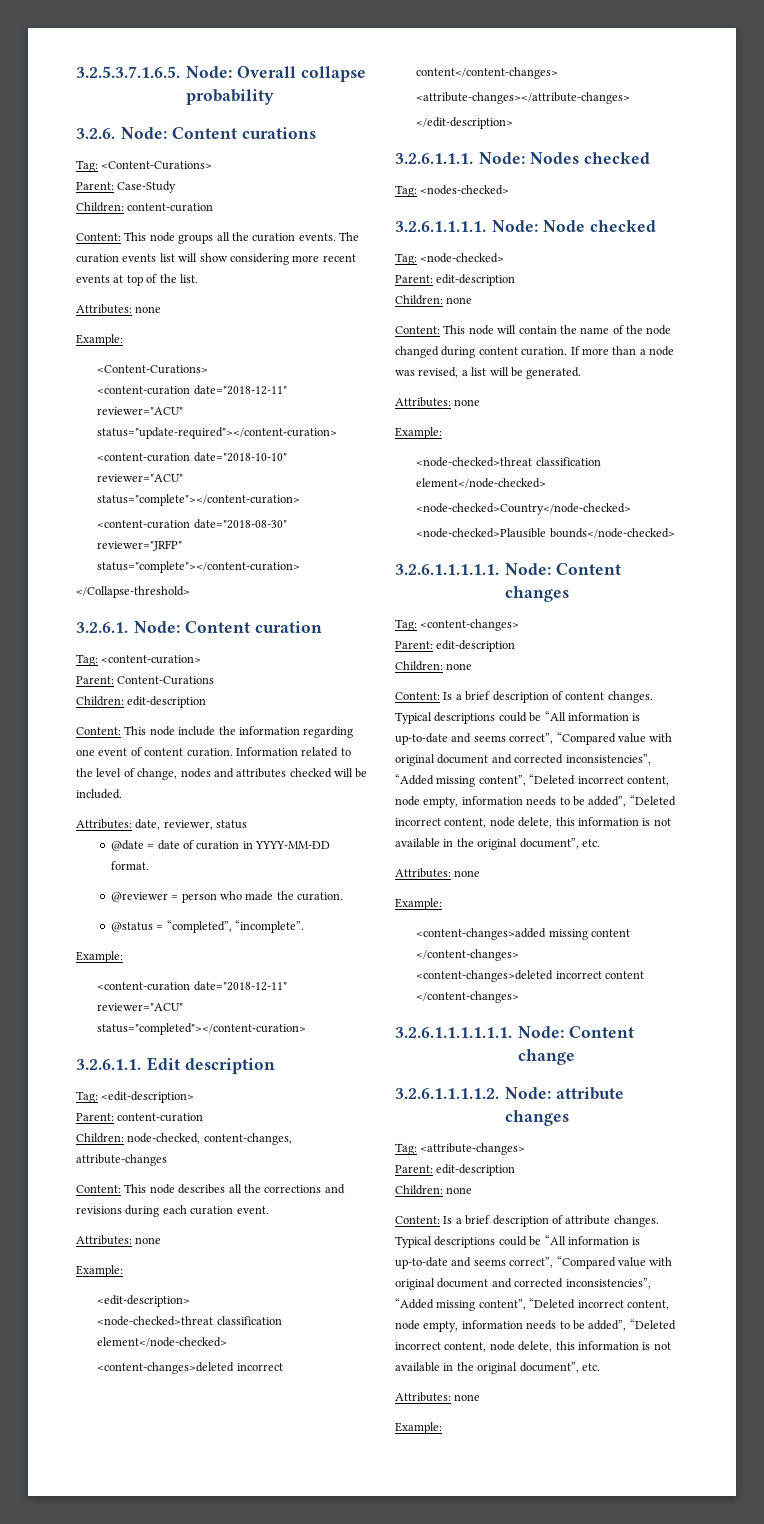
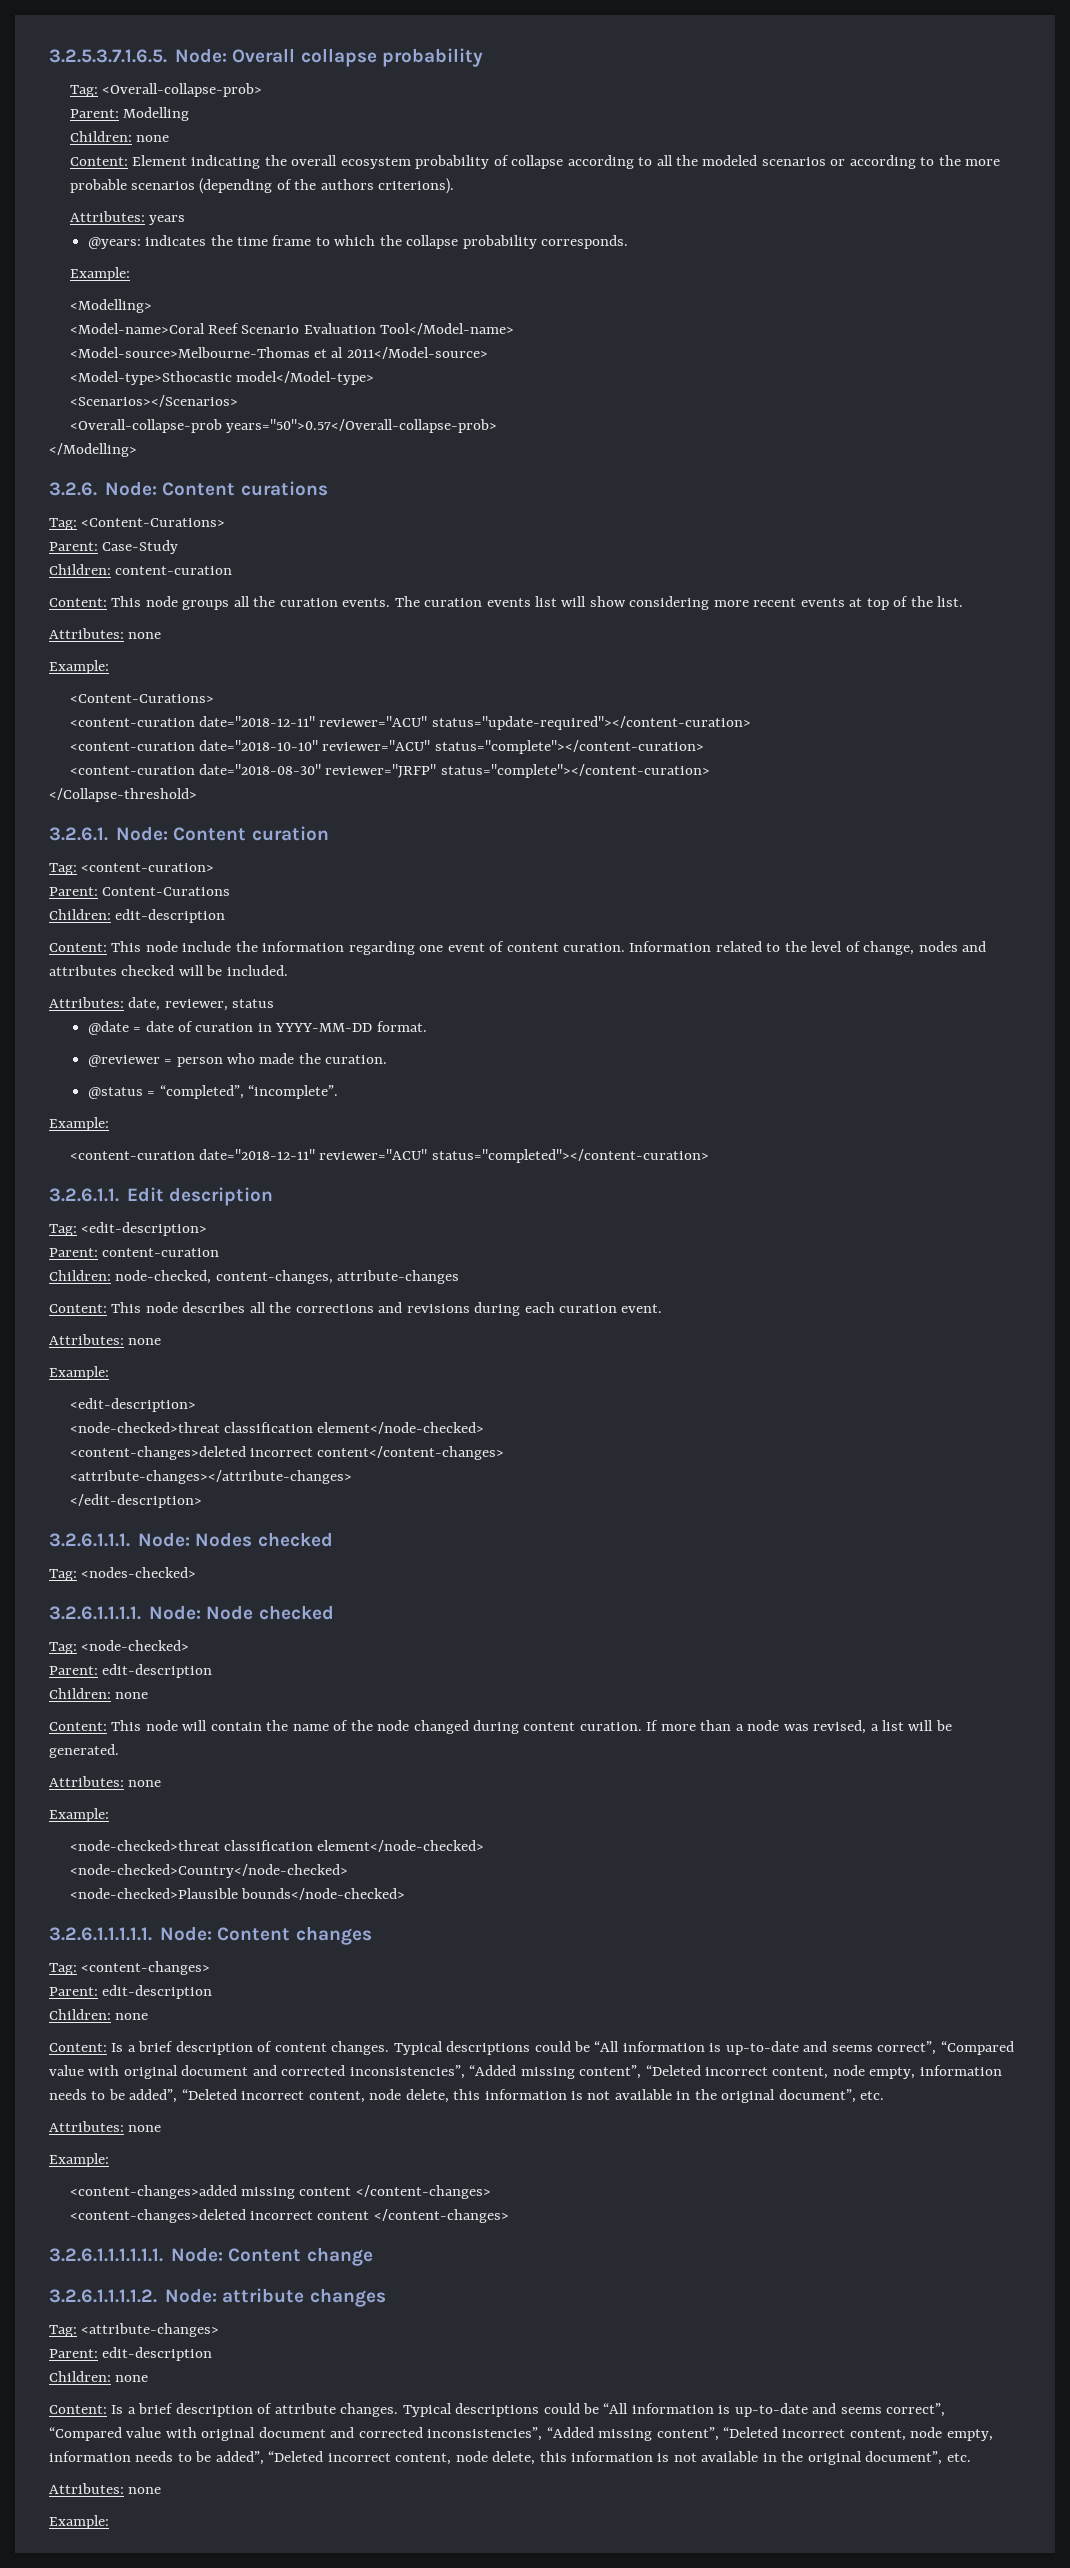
(275, 97) none -> [69,83,262,97] [69,107,189,121] [69,131,169,142] [69,155,1001,169] [69,178,455,194] [69,211,185,225] [87,235,629,249] [69,267,130,281] [69,299,152,313] [69,323,515,335] [69,347,488,359] [69,371,374,385] [69,395,238,407] [69,419,497,433] [49,443,137,457] // Tag: <Overall-collapse-prob> // Parent: Modelling // Children: none // Content: Element indicating the overall ecosystem probability of collapse according to all the modeled scenarios or according to the more probable scenarios (depending of the authors criterions). // Attributes: years // @years: indicates the time frame to which the collapse probability corresponds. // Example: // <Modelling> // <Model-name>Coral Reef Scenario Evaluation Tool</Model-name> // <Model-source>Melbourne-Thomas et al 2011</Model-source> // <Model-type>Sthocastic model</Model-type> // <Scenarios></Scenarios> // <Overall-collapse-prob years="50">0.57</Overall-collapse-prob> // </Modelling>

